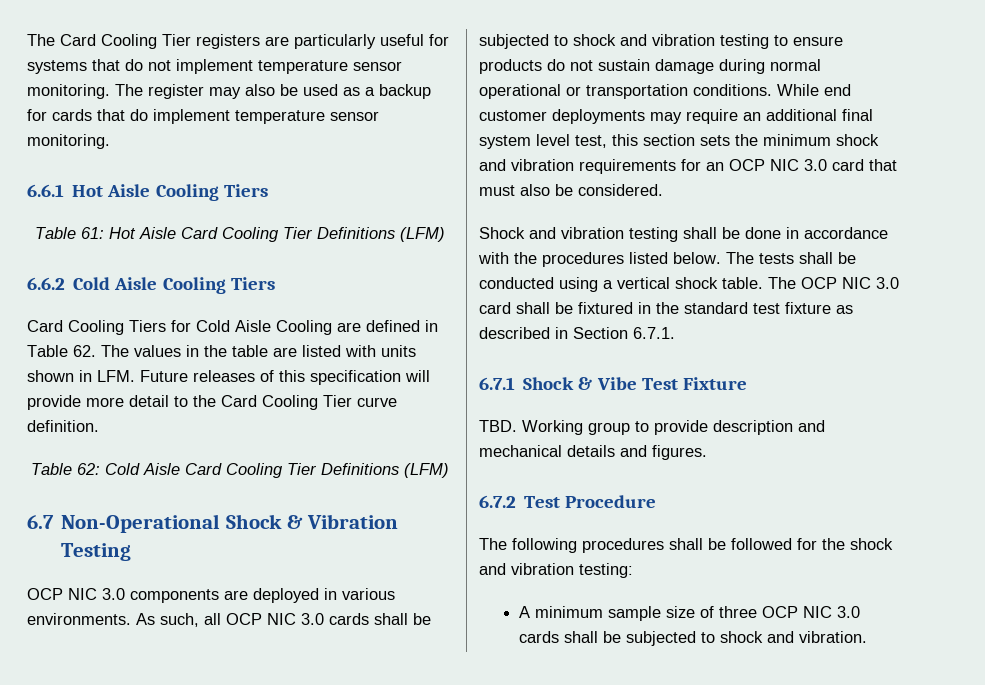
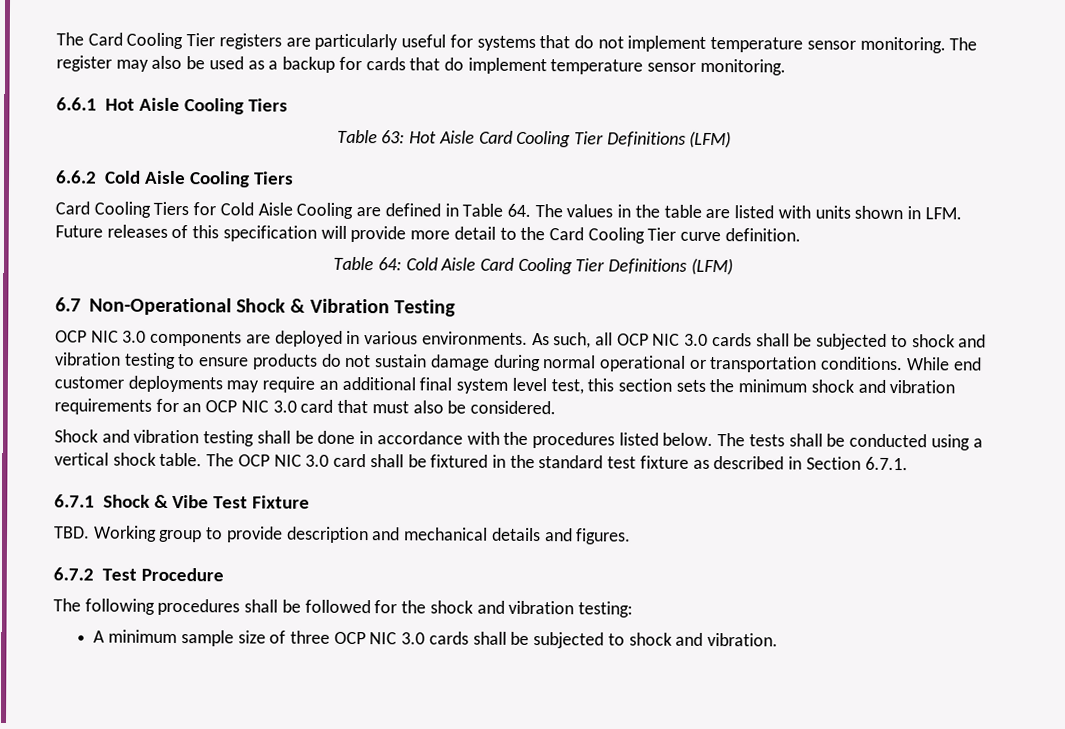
[80,227,104,239] 61: -> [381,130,406,144] 63:
[73,345,96,357] 62. -> [506,203,531,217] 64.
[76,463,100,475] 62: -> [377,257,402,271] 64:

